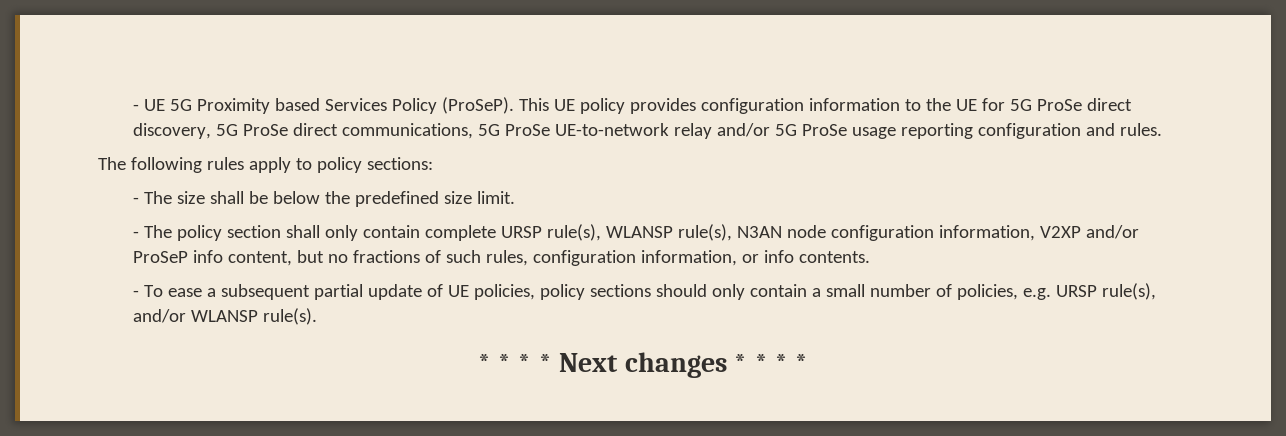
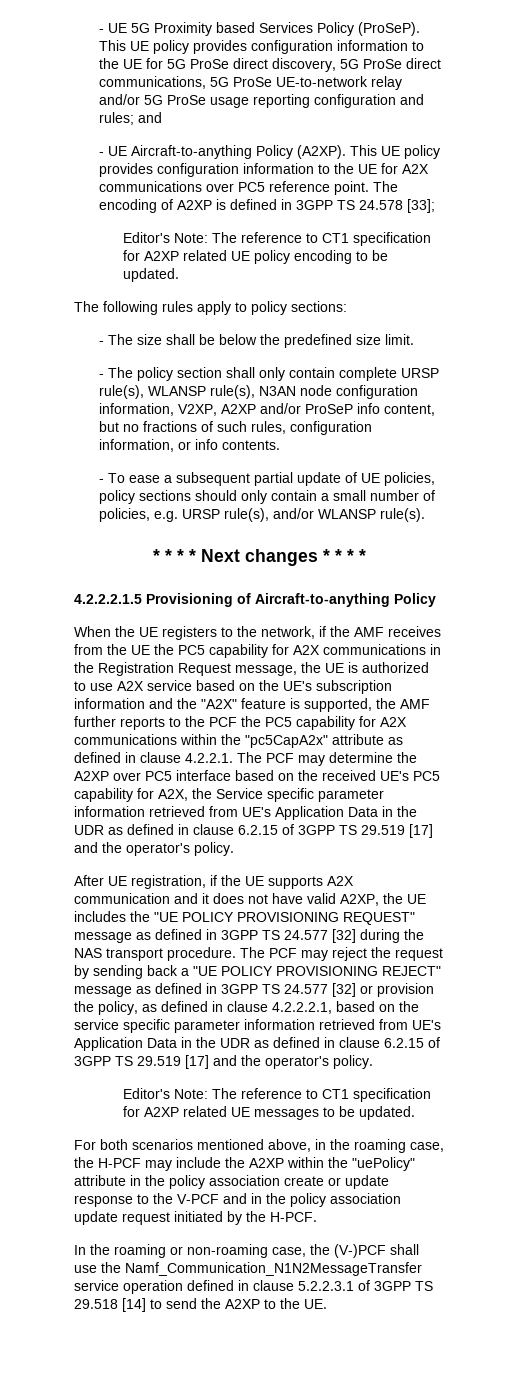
[1119,123,1162,136] rules. -> [98,112,162,125] [98,145,440,159] [98,163,429,177] [98,181,398,195] [98,199,435,213] [122,232,431,246] [122,250,388,264] [122,268,179,282] rules; and // - UE Aircraft-to-anything Policy (A2XP). This UE policy provides configuration information to the UE for A2X communications over PC5 reference point. The encoding of A2XP is defined in 3GPP TS 24.578 [33]; // Editor's Note: The reference to CT1 specification for A2XP related UE policy encoding to be updated.
[1039,226,1081,238] V2XP -> [177,404,256,416] V2XP, A2XP
(809, 363) none -> [74,593,436,607] [74,626,441,640] [74,644,441,658] [74,662,429,676] [74,680,392,694] [74,698,430,712] [74,716,407,730] [74,734,403,748] [74,752,417,766] [74,770,440,781] [74,788,384,802] [74,806,417,820] [74,824,433,838] [74,842,234,856] [74,875,354,889] [74,893,426,906] [74,911,415,925] [74,929,424,943] [74,947,443,961] [74,965,441,979] [74,983,434,997] [74,1001,419,1015] [74,1019,441,1033] [74,1037,440,1051] [74,1055,373,1069] [122,1088,431,1102] [122,1106,415,1120] [74,1139,444,1153] [74,1157,415,1171] [74,1175,389,1189] [74,1193,401,1207] [74,1211,317,1225] [74,1244,419,1258] [74,1262,422,1276] [74,1280,433,1294] [74,1298,327,1312] // 4.2.2.2.1.5 Provisioning of Aircraft-to-anything Policy // When the UE registers to the network, if the AMF receives from the UE the PC5 capability for A2X communications in the Registration Request message, the UE is authorized to use A2X service based on the UE's subscription information and the "A2X" feature is supported, the AMF further reports to the PCF the PC5 capability for A2X communications within the "pc5CapA2x" attribute as defined in clause 4.2.2.1. The PCF may determine the A2XP over PC5 interface based on the received UE's PC5 capability for A2X, the Service specific parameter information retrieved from UE's Application Data in the UDR as defined in clause 6.2.15 of 3GPP TS 29.519 [17] and the operator's policy. // After UE registration, if the UE supports A2X communication and it does not have valid A2XP, the UE includes the "UE POLICY PROVISIONING REQUEST" message as defined in 3GPP TS 24.577 [32] during the NAS transport procedure. The PCF may reject the request by sending back a "UE POLICY PROVISIONING REJECT" message as defined in 3GPP TS 24.577 [32] or provision the policy, as defined in clause 4.2.2.2.1, based on the service specific parameter information retrieved from UE's Application Data in the UDR as defined in clause 6.2.15 of 3GPP TS 29.519 [17] and the operator's policy. // Editor's Note: The reference to CT1 specification for A2XP related UE messages to be updated. // For both scenarios mentioned above, in the roaming case, the H-PCF may include the A2XP within the "uePolicy" attribute in the policy association create or update response to the V-PCF and in the policy association update request initiated by the H-PCF. // In the roaming or non-roaming case, the (V-)PCF shall use the Namf_Communication_N1N2MessageTransfer service operation defined in clause 5.2.2.3.1 of 3GPP TS 29.518 [14] to send the A2XP to the UE.

